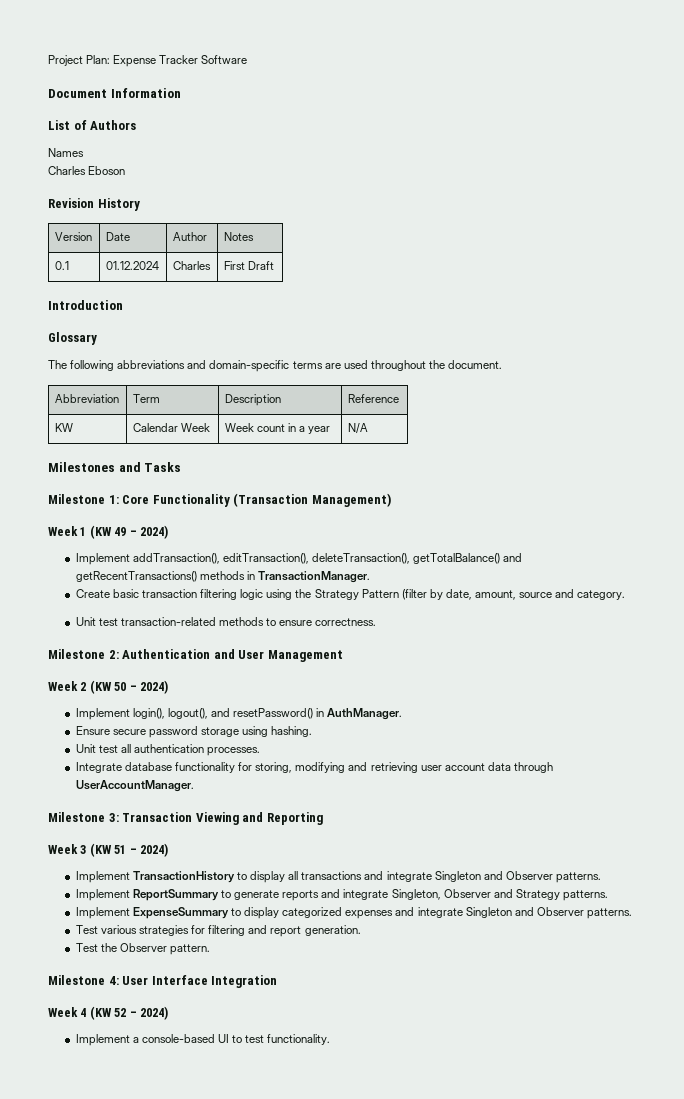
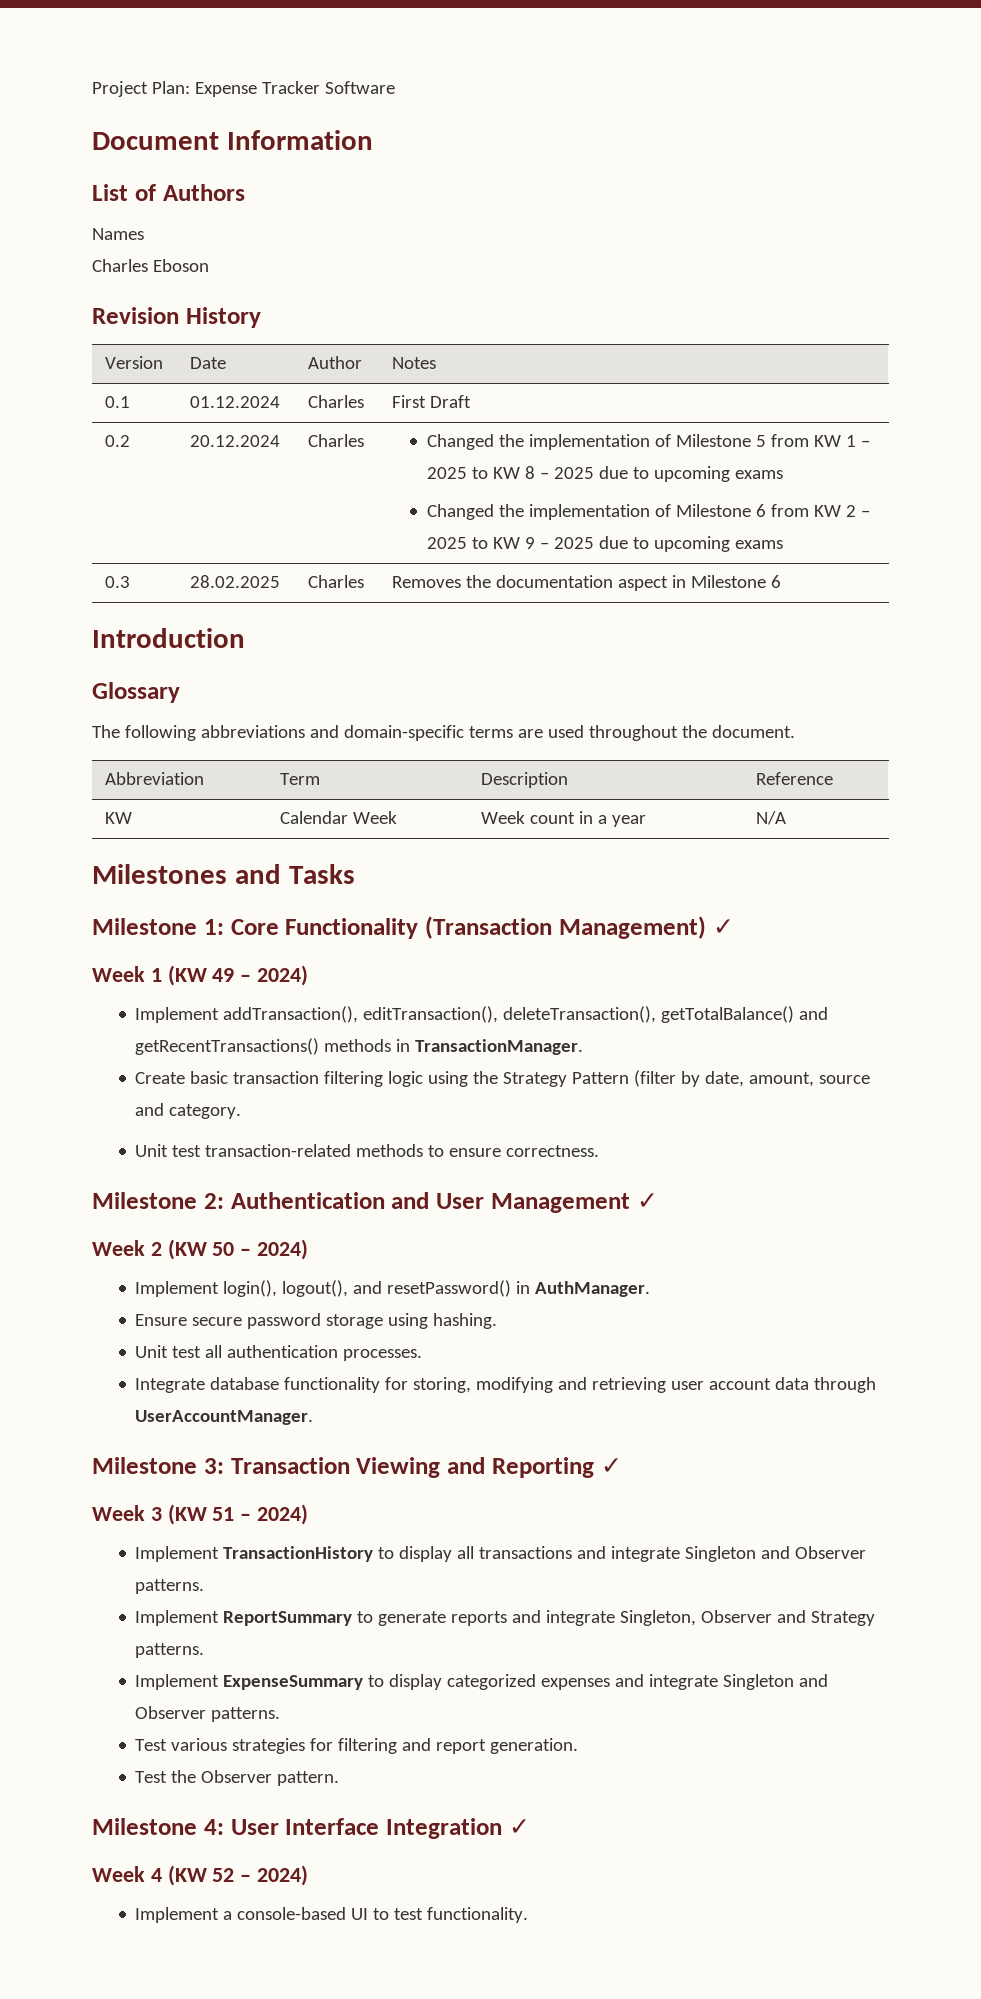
(274, 265) none -> [105,435,131,447] [190,435,281,447] [308,434,365,447] [426,434,870,450] [426,466,783,482] [426,504,870,520] [426,536,783,552] [105,576,131,588] [190,575,281,588] [308,575,365,588] [392,575,782,591] // 0.2 | 20.12.2024 | Charles | Changed the implementation of Milestone 5 from KW 1 – 2025 to KW 8 – 2025 due to upcoming exams // Changed the implementation of Milestone 6 from KW 2 – 2025 to KW 9 – 2025 due to upcoming exams // 0.3 | 28.02.2025 | Charles | Removes the documentation aspect in Milestone 6
(391, 500) none -> [712,919,734,935] ✓
(343, 656) none -> [636,1193,658,1209] ✓
(323, 818) none -> [600,1458,622,1474] ✓
(278, 981) none -> [508,1819,530,1835] ✓

